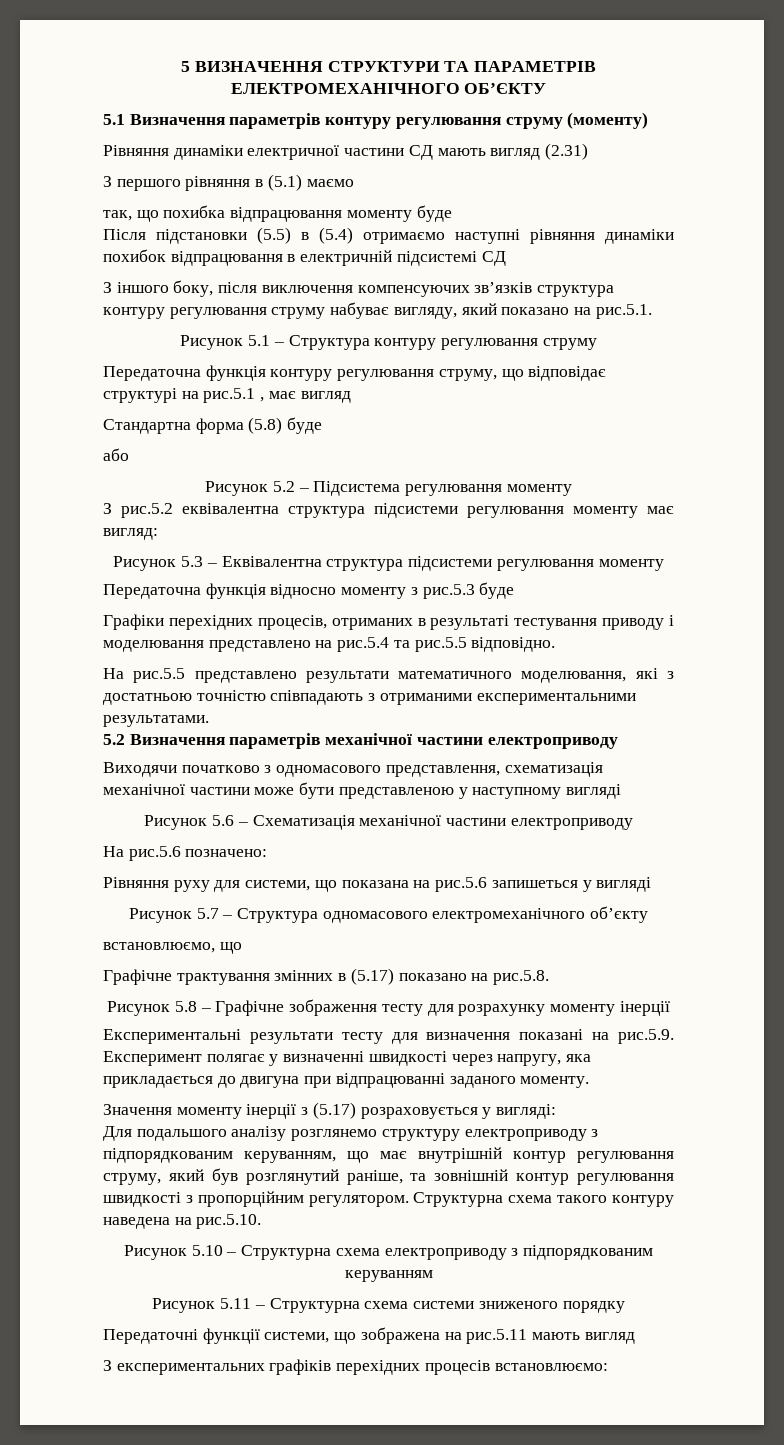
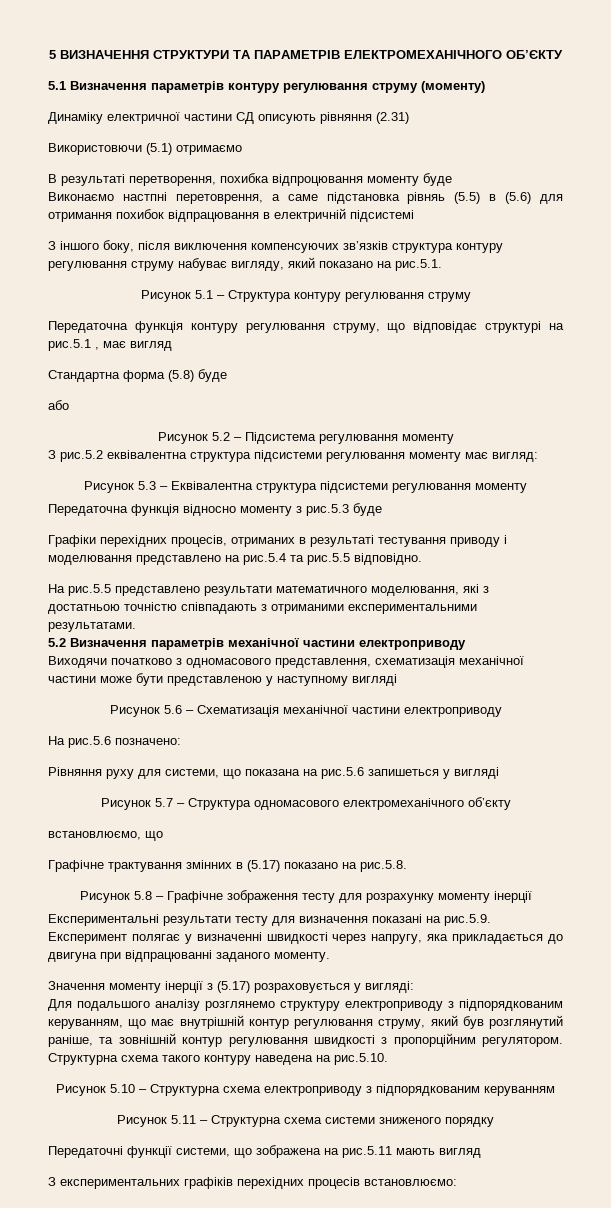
[103,145,243,160] Рівняння динаміки -> [48,112,103,124] Динаміку
[437,148,541,160] мають вигляд -> [258,112,372,124] описують рівняння
[103,174,354,191] [103,205,452,222] [103,227,674,244] З першого рівняння в (5.1) маємо // так, що похибка відпрацювання моменту буде // Після підстановки (5.5) в (5.4) отримаємо наступні рівняння динаміки -> [48,143,242,155] [48,173,452,186] [48,192,563,204] [48,212,112,222] Використовючи (5.1) отримаємо // В результаті перетворення, похибка відпроцювання моменту буде // Виконаємо настпні перетоврення, а саме підстановка рівняь (5.5) в (5.6) для отримання
[481,251,506,266] СД -> (414, 216) none

